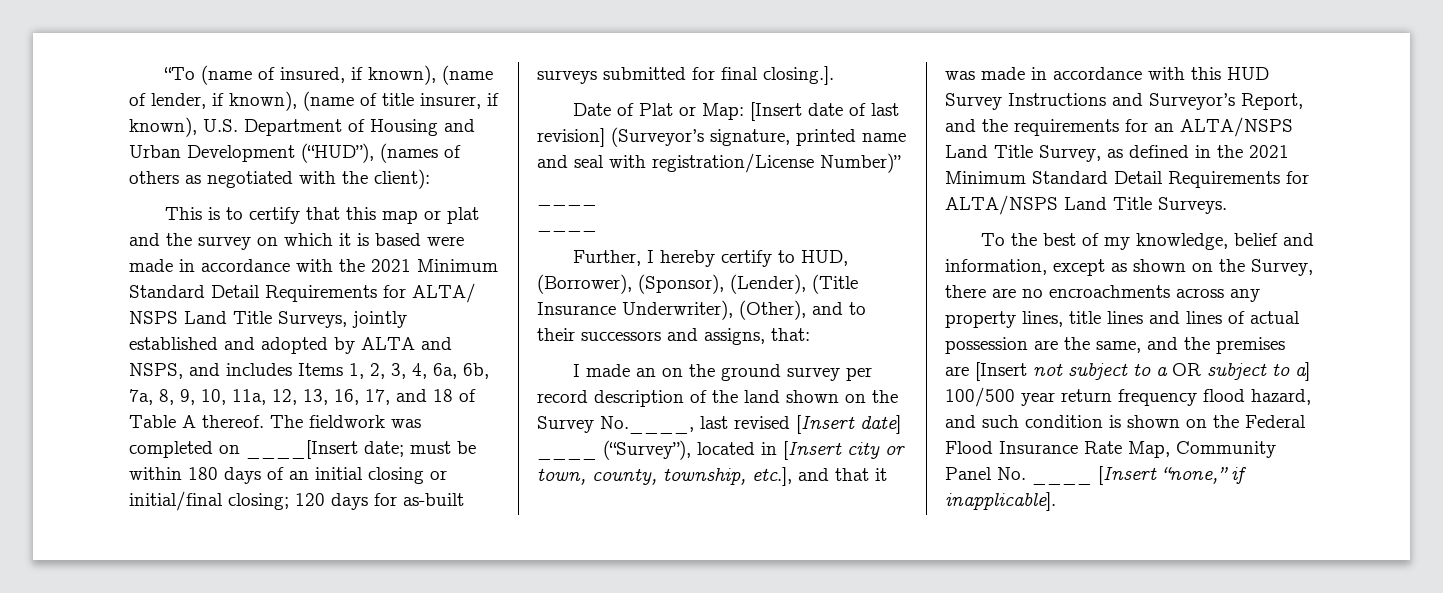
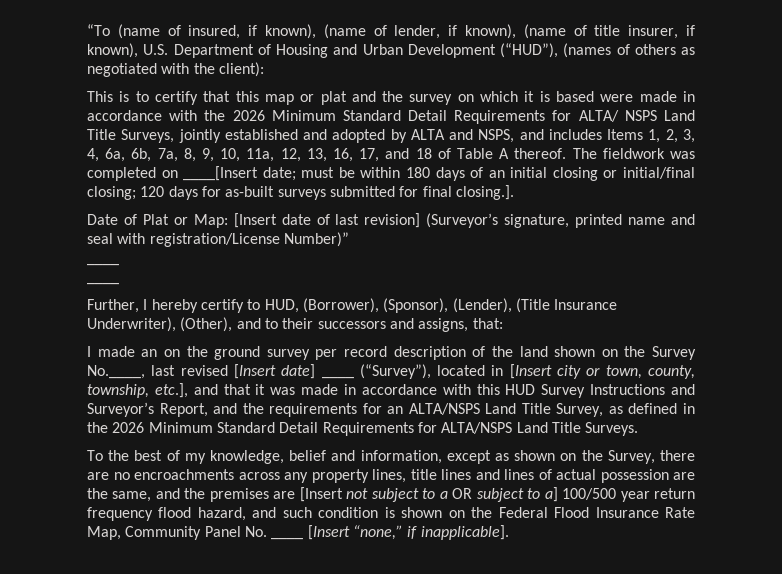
[371,259,411,272] 2021 -> [232,110,265,121] 2026
[1249,145,1289,158] 2021 -> [112,422,145,433] 2026

